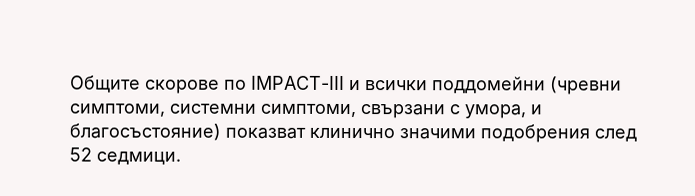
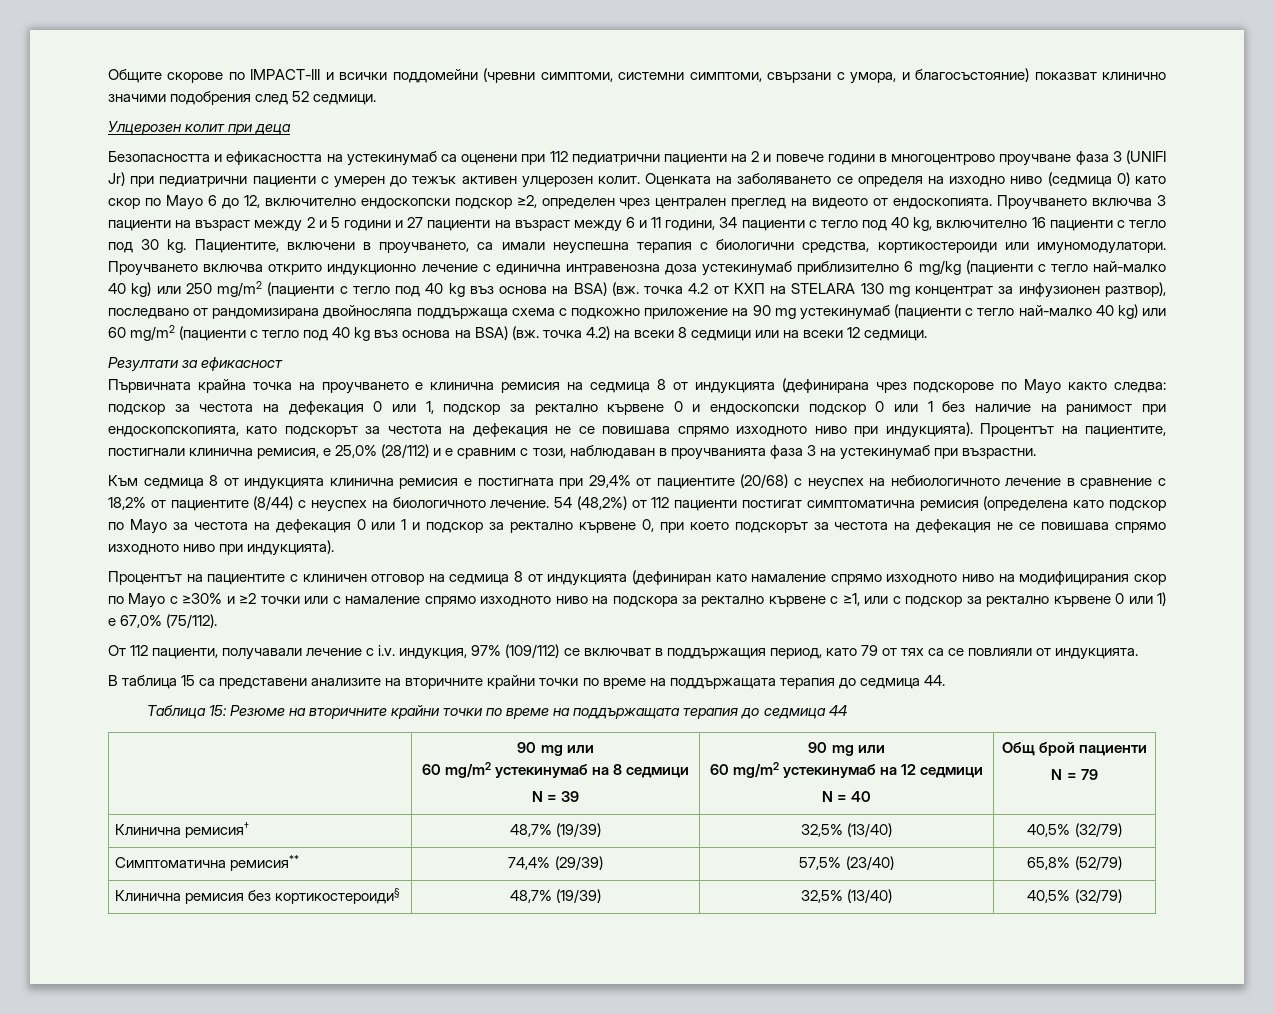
(181, 158) none -> [108,121,292,135] [108,150,1166,166] [108,172,1166,188] [108,195,1167,210] [108,217,1167,232] [108,239,1166,254] [108,260,1166,276] [108,281,1166,298] [108,304,1166,320] [108,325,928,341] [108,357,284,372] [108,378,1167,394] [108,401,1167,415] [108,422,1167,438] [108,444,1036,460] [108,474,1166,490] [108,496,1166,512] [108,519,1166,534] [108,540,335,556] [108,570,1167,586] [108,592,1166,608] [108,614,218,628] [108,644,1139,660] [108,675,945,689] [146,705,847,719] [517,742,594,756] [421,762,690,778] [531,791,580,802] [808,742,885,756] [709,762,984,778] [821,791,872,802] [1001,742,1148,756] [1051,769,1098,780] [114,822,249,838] [509,823,602,837] [800,823,893,837] [1027,823,1122,837] [114,855,299,871] [508,856,603,870] [799,856,894,870] [1027,856,1122,870] [114,888,401,904] [509,889,602,903] [800,889,893,903] [1027,889,1122,903] // Улцерозен колит при деца // Безопасността и ефикасността на устекинумаб са оценени при 112 педиатрични пациенти на 2 и повече години в многоцентрово проучване фаза 3 (UNIFI Jr) при педиатрични пациенти с умерен до тежък активен улцерозен колит. Оценката на заболяването се определя на изходно ниво (седмица 0) като скор по Mayo 6 до 12, включително ендоскопски подскор ≥2, определен чрез централен преглед на видеото от ендоскопията. Проучването включва 3 пациенти на възраст между 2 и 5 години и 27 пациенти на възраст между 6 и 11 години, 34 пациенти с тегло под 40 kg, включително 16 пациенти с тегло под 30 kg. Пациентите, включени в проучването, са имали неуспешна терапия с биологични средства, кортикостероиди или имуномодулатори. Проучването включва открито индукционно лечение с единична интравенозна доза устекинумаб приблизително 6 mg/kg (пациенти с тегло най-малко 40 kg) или 250 mg/m2 (пациенти с тегло под 40 kg въз основа на BSA) (вж. точка 4.2 от КХП на STELARA 130 mg концентрат за инфузионен разтвор), последвано от рандомизирана двойносляпа поддържаща схема с подкожно приложение на 90 mg устекинумаб (пациенти с тегло най-малко 40 kg) или 60 mg/m2 (пациенти с тегло под 40 kg въз основа на BSA) (вж. точка 4.2) на всеки 8 седмици или на всеки 12 седмици. // Резултати за ефикасност // Първичната крайна точка на проучването е клинична ремисия на седмица 8 от индукцията (дефинирана чрез подскорове по Mayo както следва: подскор за честота на дефекация 0 или 1, подскор за ректално кървене 0 и ендоскопски подскор 0 или 1 без наличие на ранимост при ендоскопскопията, като подскорът за честота на дефекация не се повишава спрямо изходното ниво при индукцията). Процентът на пациентите, постигнали клинична ремисия, е 25,0% (28/112) и е сравним с този, наблюдаван в проучванията фаза 3 на устекинумаб при възрастни. // Към седмица 8 от индукцията клинична ремисия е постигната при 29,4% от пациентите (20/68) с неуспех на небиологичното лечение в сравнение с 18,2% от пациентите (8/44) с неуспех на биологичното лечение. 54 (48,2%) от 112 пациенти постигат симптоматична ремисия (определена като подскор по Mayo за честота на дефекация 0 или 1 и подскор за ректално кървене 0, при което подскорът за честота на дефекация не се повишава спрямо изходното ниво при индукцията). // Процентът на пациентите с клиничен отговор на седмица 8 от индукцията (дефиниран като намаление спрямо изходното ниво на модифицирания скор по Mayo с ≥30% и ≥2 точки или с намаление спрямо изходното ниво на подскора за ректално кървене с ≥1, или с подскор за ректално кървене 0 или 1) е 67,0% (75/112). // От 112 пациенти, получавали лечение с i.v. индукция, 97% (109/112) се включват в поддържащия период, като 79 от тях са се повлияли от индукцията. // В таблица 15 са представени анализите на вторичните крайни точки по време на поддържащата терапия до седмица 44. // Таблица 15: Резюме на вторичните крайни точки по време на поддържащата терапия до седмица 44 // | 90 mg или // 60 mg/m2 устекинумаб на 8 седмици // N = 39 | 90 mg или // 60 mg/m2 устекинумаб на 12 седмици // N = 40 | Общ брой пациенти // N = 79 // Клинична ремисия† | 48,7% (19/39) | 32,5% (13/40) | 40,5% (32/79) // Симптоматична ремисия** | 74,4% (29/39) | 57,5% (23/40) | 65,8% (52/79) // Клинична ремисия без кортикостероиди§ | 48,7% (19/39) | 32,5% (13/40) | 40,5% (32/79)

